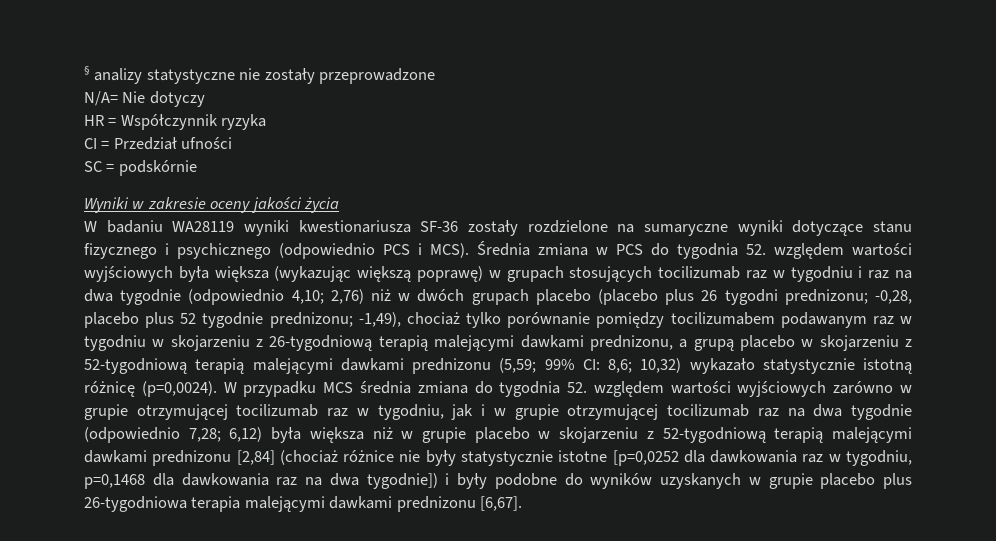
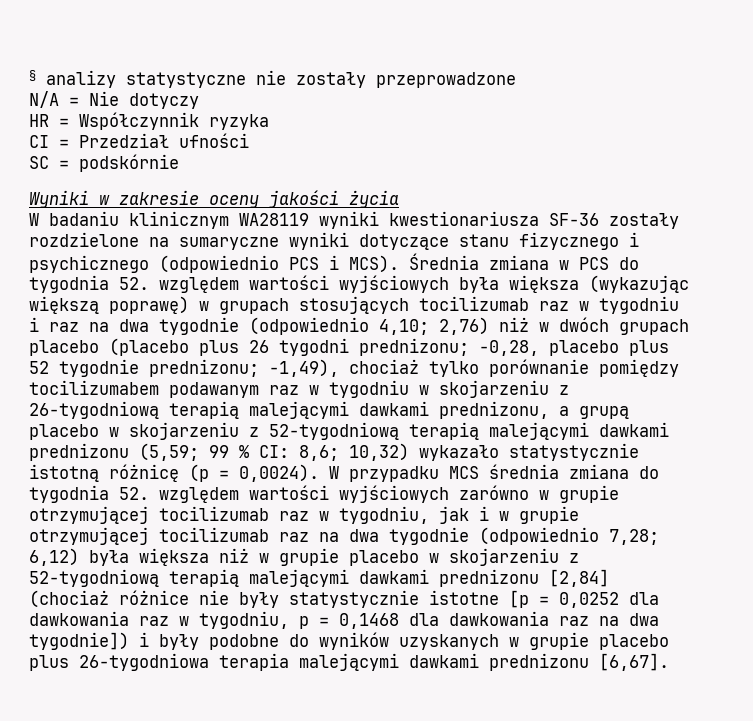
[84,91,118,106] N/A= -> [29,91,79,108] N/A =
(163, 226) none -> [129,211,229,229] klinicznym
[544,359,575,370] 99% -> [209,445,249,458] 99 %
[141,381,217,397] (p=0,0024). -> [189,464,319,482] (p = 0,0024).
[612,450,679,466] [p=0,0252 -> [509,590,619,608] [p = 0,0252
[84,474,145,489] p=0,1468 -> [299,613,399,629] p = 0,1468

